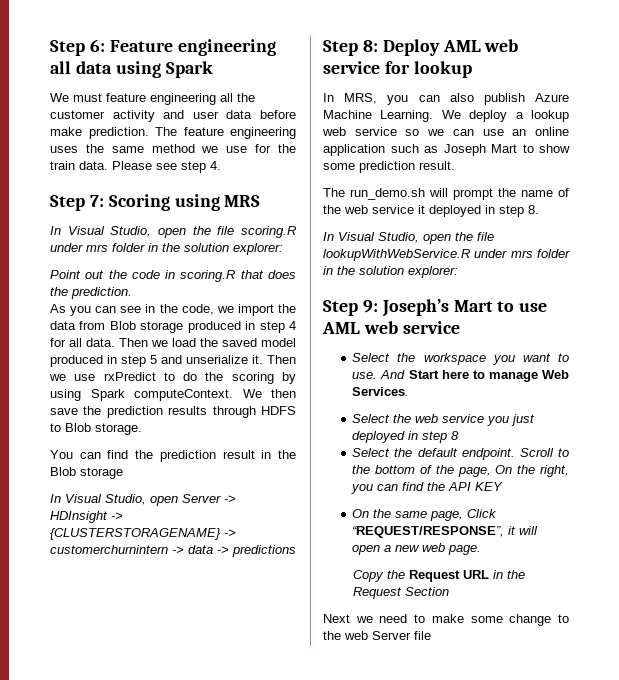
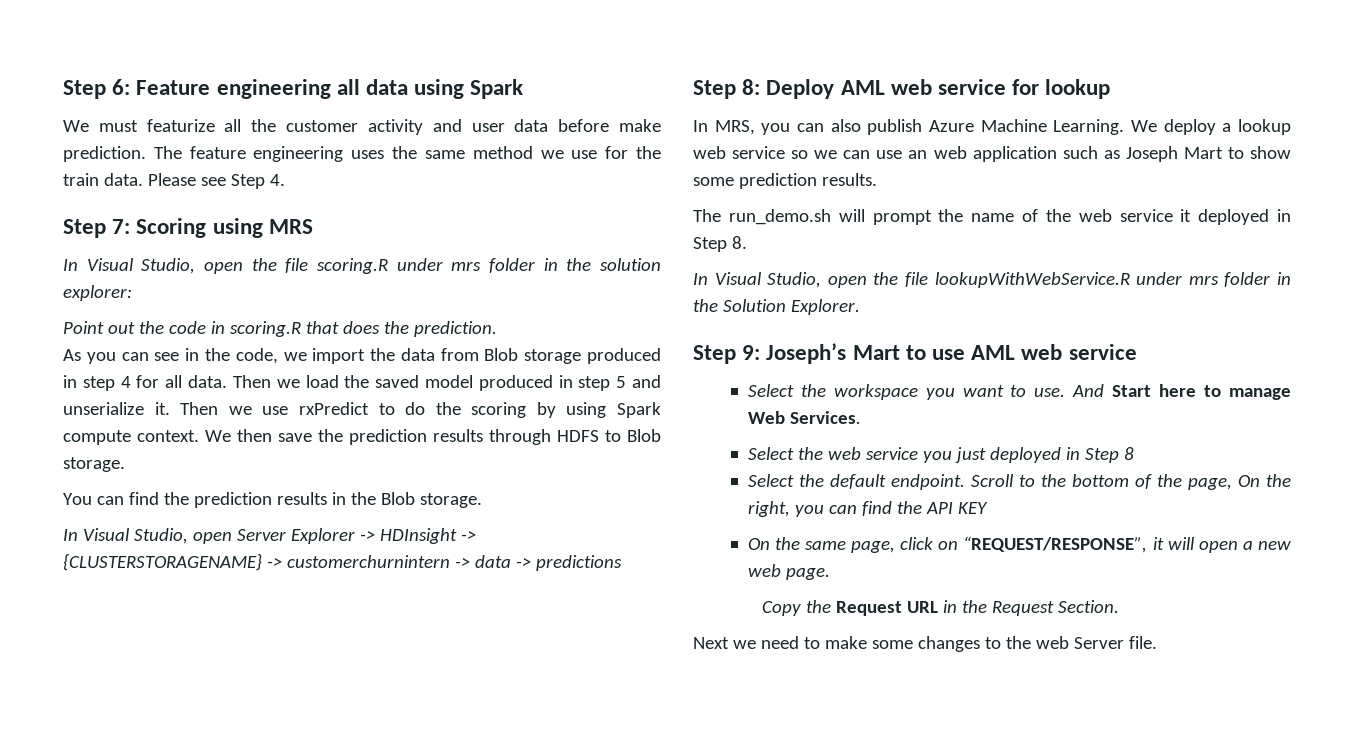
[106,93,216,105] feature engineering -> [146,119,215,132] featurize
[181,161,206,173] step -> [230,174,265,189] Step
[134,389,233,401] computeContext. -> [63,430,199,445] compute context.
[222,450,255,459] result -> [276,492,327,505] results
[80,467,123,479] storage -> [419,493,482,508] storage.
(221, 498) none -> [290,528,355,544] Explorer
[535,127,569,136] online -> [933,146,967,159] web
[419,161,455,170] result. -> [821,173,877,186] results.
[499,205,524,217] step -> [693,237,727,252] Step
[359,266,458,278] solution explorer: -> [722,299,860,315] Solution Explorer.
[422,431,448,443] step -> [1084,448,1119,463] Step
[467,509,498,518] Click -> [900,537,959,550] click on
[405,587,450,596] Section -> [1057,600,1119,613] Section.
[509,614,552,626] change -> [917,636,980,652] changes
[414,631,431,640] file -> [1128,636,1157,649] file.

